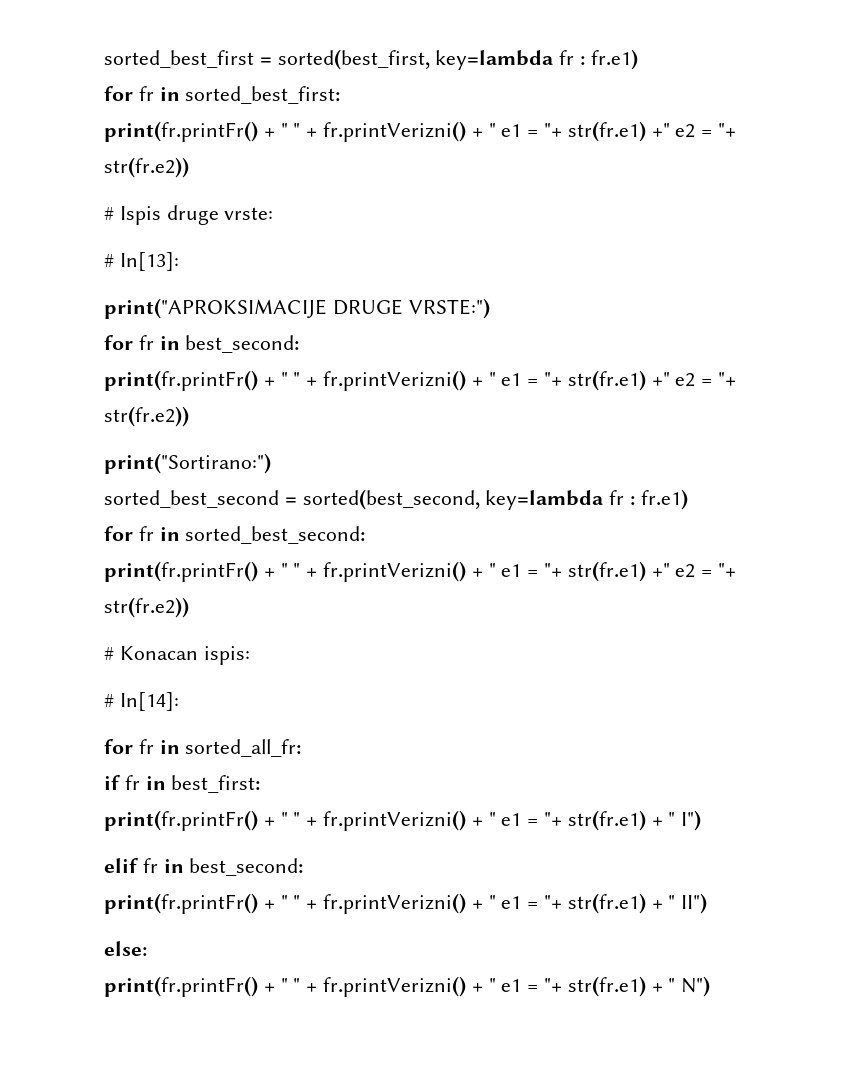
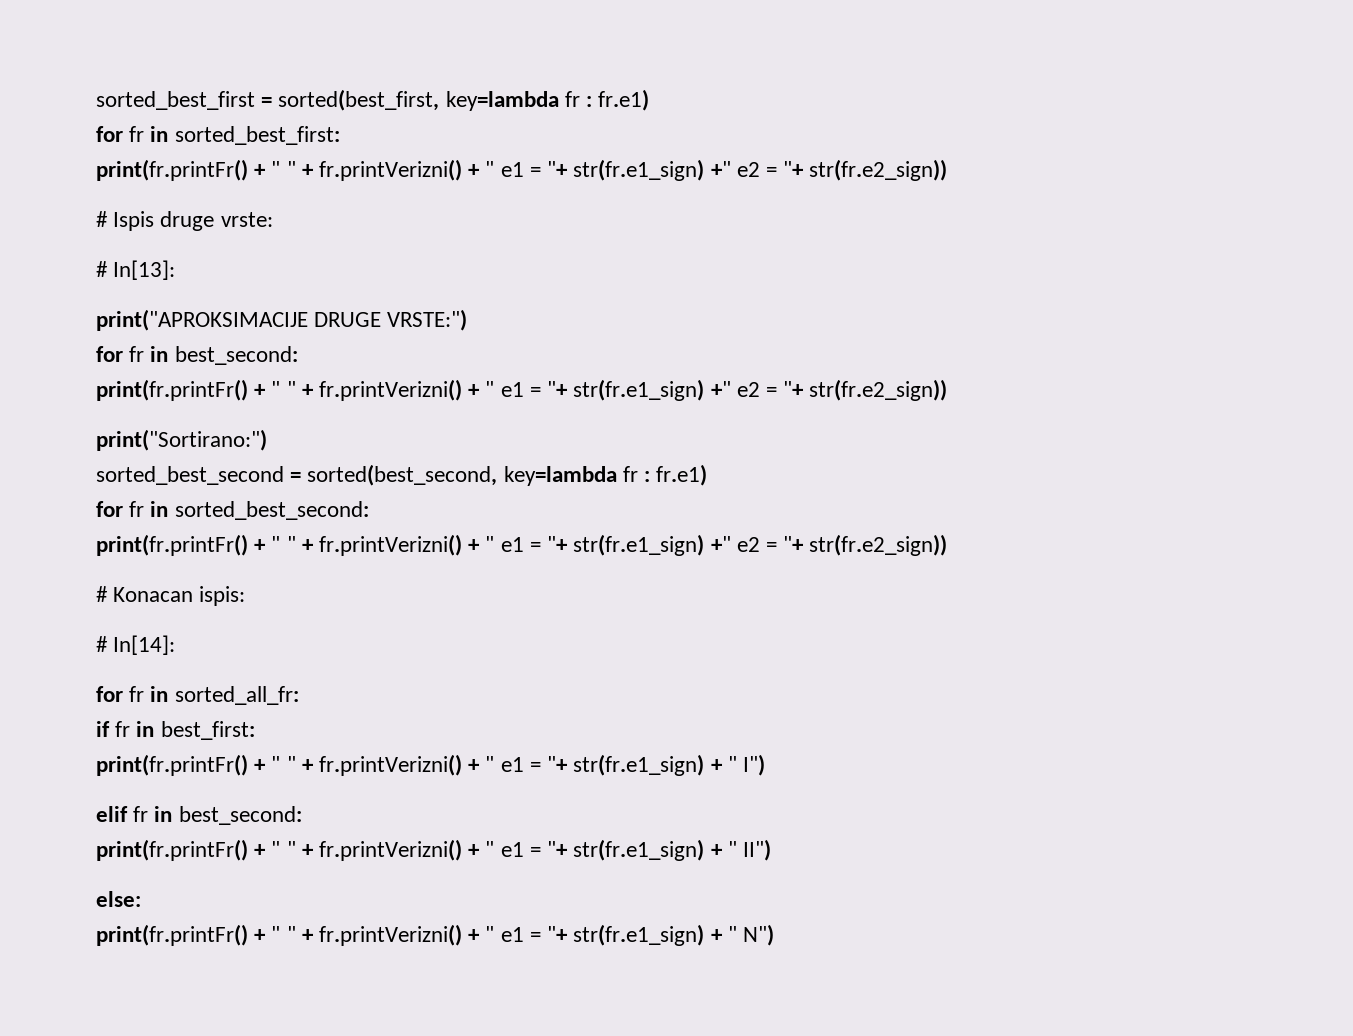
[567,121,737,142] [104,157,189,178] str(fr.e1) +" e2 = "+ str(fr.e2)) -> [573,159,948,181] str(fr.e1_sign) +" e2 = "+ str(fr.e2_sign))
[567,370,737,391] [104,406,189,427] str(fr.e1) +" e2 = "+ str(fr.e2)) -> [573,379,948,401] str(fr.e1_sign) +" e2 = "+ str(fr.e2_sign))
[567,561,737,582] [104,597,189,618] str(fr.e1) +" e2 = "+ str(fr.e2)) -> [573,534,948,556] str(fr.e1_sign) +" e2 = "+ str(fr.e2_sign))
[567,810,646,831] str(fr.e1) -> [573,754,705,776] str(fr.e1_sign)
[567,893,646,914] str(fr.e1) -> [573,839,705,861] str(fr.e1_sign)
[567,976,646,997] str(fr.e1) -> [573,924,705,946] str(fr.e1_sign)

